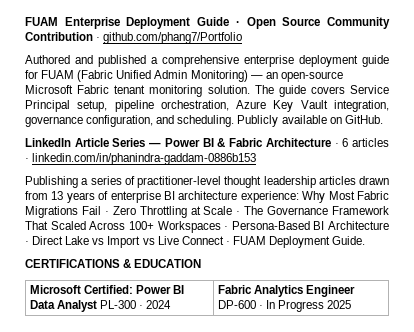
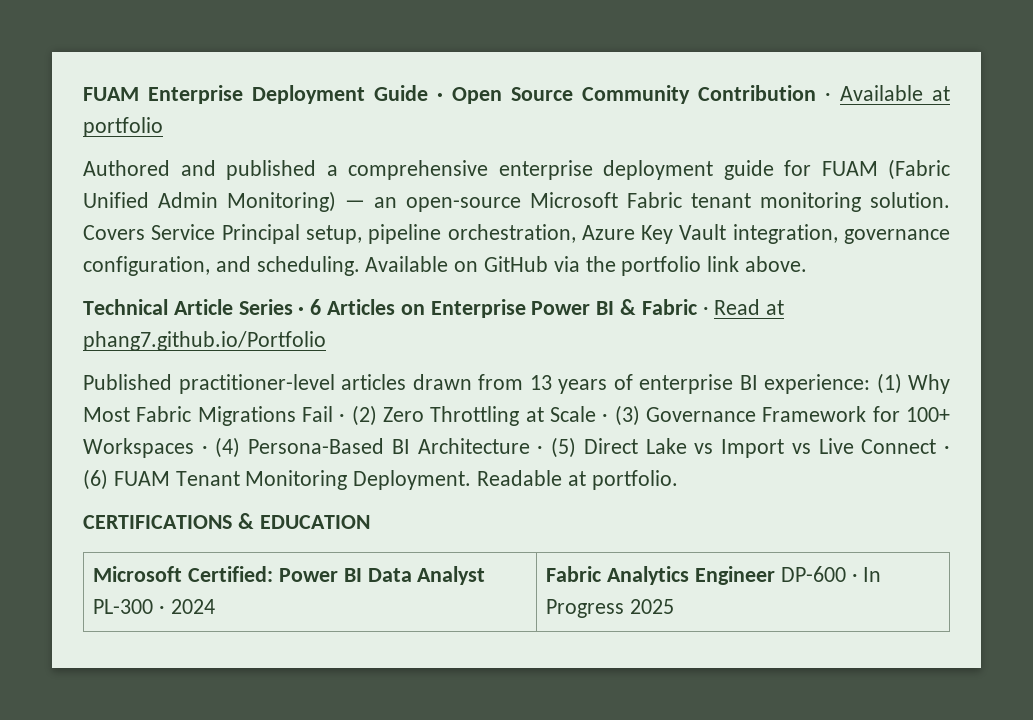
[103,32,243,44] github.com/phang7/Portfolio -> [840,85,950,101] [83,117,163,137] Available at portfolio
[254,85,345,97] The guide covers -> [83,225,145,240] Covers
[237,115,383,127] [25,138,389,147] [25,153,257,165] [25,176,316,188] Publicly available on GitHub. // LinkedIn Article Series — Power BI & Fabric Architecture · 6 articles · linkedin.com/in/phanindra-gaddam-0886b153 // Publishing a series of practitioner-level thought leadership -> [365,256,808,276] [83,299,785,318] [83,331,326,351] [83,374,335,394] Available on GitHub via the portfolio link above. // Technical Article Series · 6 Articles on Enterprise Power BI & Fabric · Read at phang7.github.io/Portfolio // Published practitioner-level
[178,191,299,203] architecture experience: -> [764,373,902,394] experience: (1)
(109, 213) none -> [351,405,377,426] (2)
[244,206,264,215] The -> [614,405,640,426] (3)
[25,221,126,230] That Scaled Across -> [872,406,900,422] for
(229, 228) none -> [215,437,241,458] (4)
(29, 243) none -> [551,437,577,458] (5)
[232,236,366,248] FUAM Deployment Guide. -> [83,469,678,490] (6) FUAM Tenant Monitoring Deployment. Readable at portfolio.

